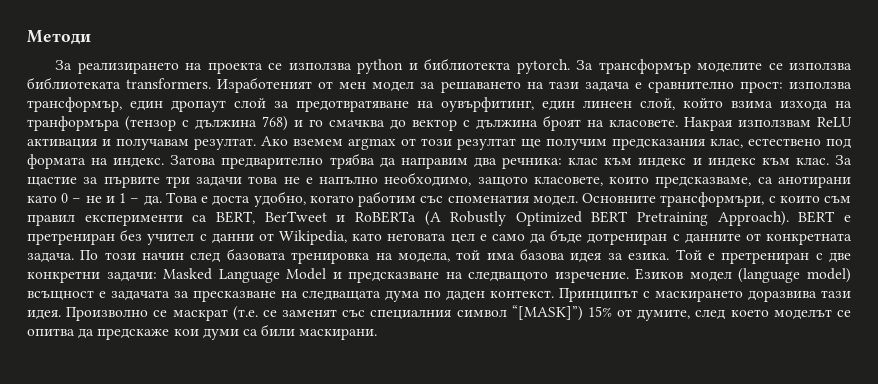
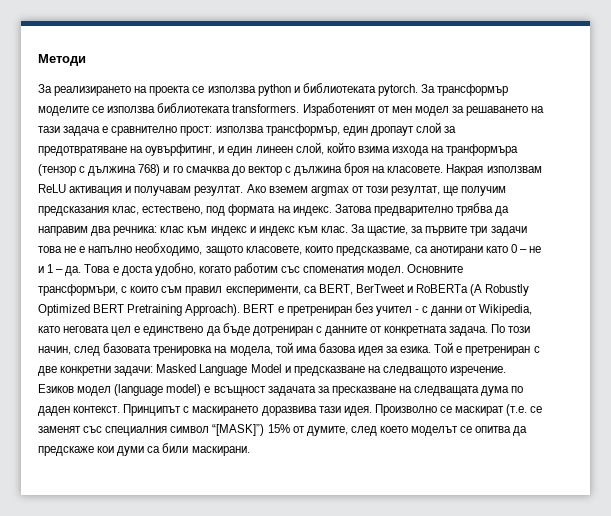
[424,58,512,70] библиотекта -> [302,83,376,93] библиотеката
(534, 104) none -> [218,146,225,153] и
[543,115,581,131] броят -> [344,163,370,176] броя
[457,138,516,150] резултат -> [391,186,441,196] резултат,
[748,138,821,146] естествено -> [142,206,204,215] естествено,
[27,176,77,187] щастие -> [367,226,409,236] щастие,
[84,214,183,226] експерименти -> [225,286,301,296] експерименти,
(195, 239) none -> [414,309,419,313] -
[491,234,525,241] само -> [143,326,204,336] единствено
[142,253,185,260] начин -> [38,346,71,355] начин,
[27,290,106,301] всъщност е -> [204,386,266,396] е всъщност
[172,309,228,321] маскрат -> [455,406,505,416] маскират

